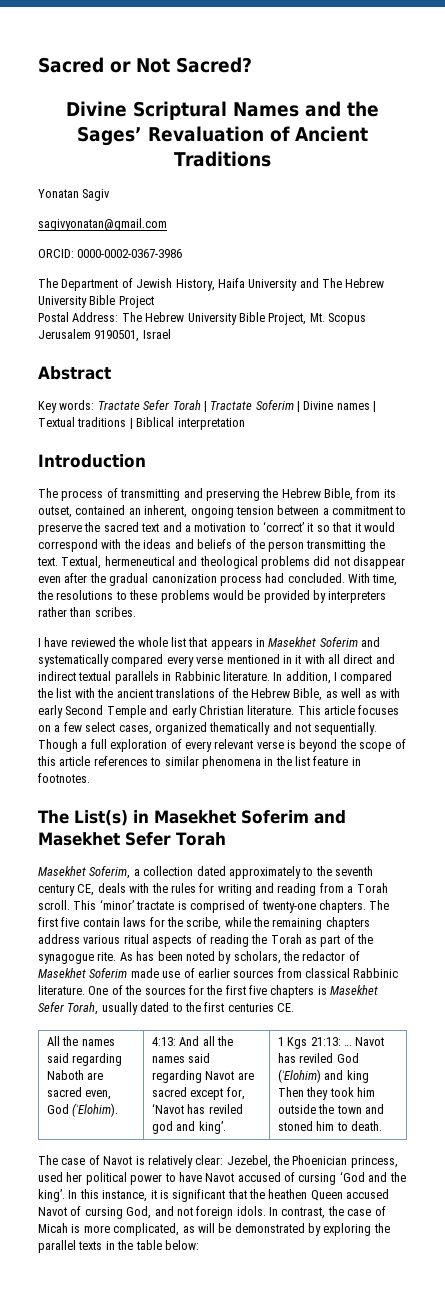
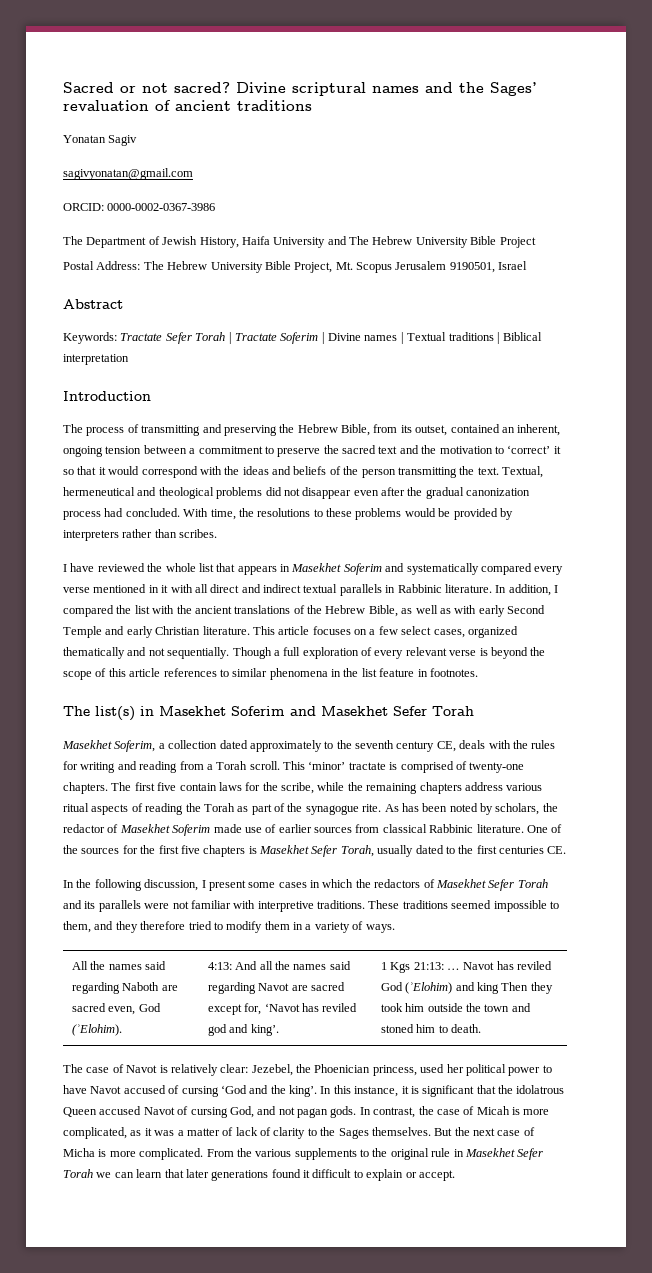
[136,57,252,73] [66,101,379,120] [77,126,368,146] [173,151,272,167] Not Sacred? // Divine Scriptural Names and the Sages’ Revaluation of Ancient Traditions -> [142,82,537,96] [63,100,312,111] not sacred? Divine scriptural names and the Sages’ revaluation of ancient traditions
[38,400,95,413] Key words: -> [63,332,117,344] Keywords:
[184,525,191,532] a -> [421,445,437,454] the
[74,810,128,826] List(s) -> [95,706,135,721] list(s)
(294, 1007) none -> [63,879,548,891] [63,900,559,912] [63,921,395,933] // In the following discussion, I present some cases in which the redactors of Masekhet Sefer Torah and its parallels were not familiar with interpretive traditions. These traditions seemed impossible to them, and they therefore tried to modify them in a variety of ways.
[268,1189,308,1199] heathen -> [516,1085,565,1094] idolatrous
[196,1206,266,1219] foreign idols. -> [297,1106,357,1118] pagan gods.
[197,1223,390,1236] [38,1240,199,1253] will be demonstrated by exploring the parallel texts in the table below: -> [144,1127,535,1139] [63,1148,544,1160] [63,1169,455,1181] it was a matter of lack of clarity to the Sages themselves. But the next case of Micha is more complicated. From the various supplements to the original rule in Masekhet Sefer Torah we can learn that later generations found it difficult to explain or accept.

